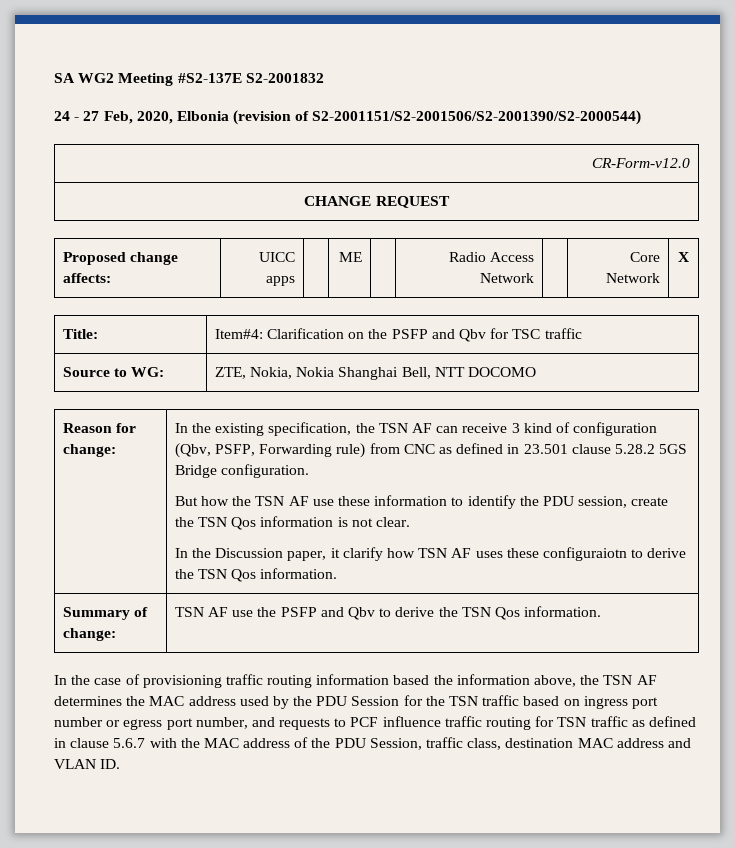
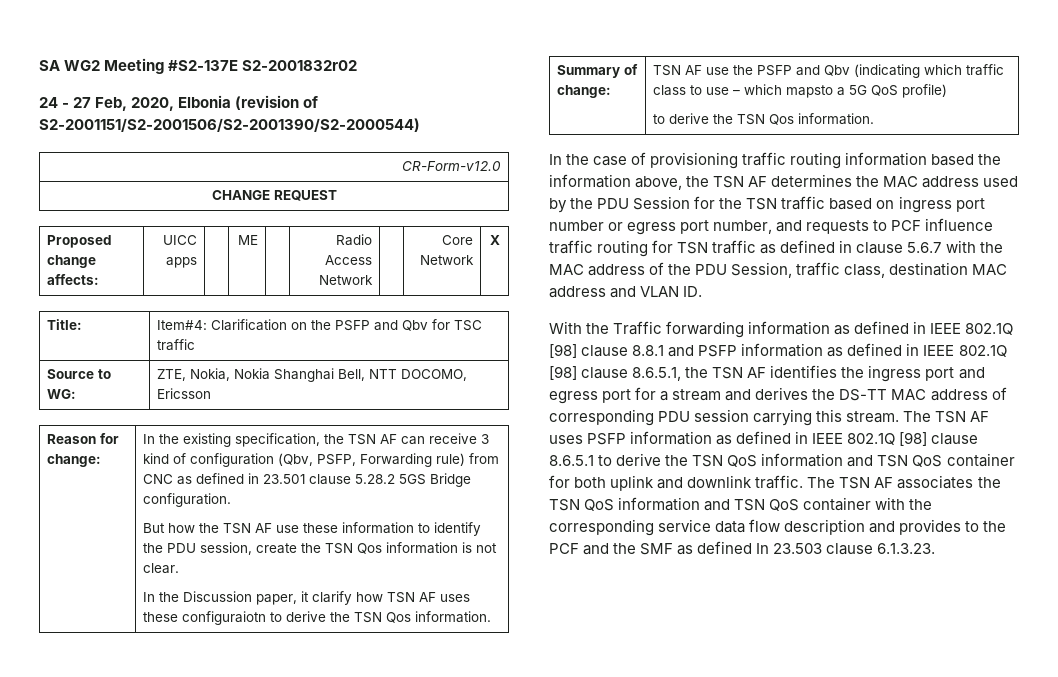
[245,73,324,83] S2-2001832 -> [242,60,358,71] S2-2001832r02
[467,367,536,377] DOCOMO -> [401,369,468,381] [157,388,212,399] DOCOMO, Ericsson
(375, 613) none -> [854,64,1005,78] [653,84,948,98] (indicating which traffic class to use – which mapsto a 5G QoS profile) //
(121, 764) none -> [549,321,1014,338] [549,343,1007,358] [549,365,985,382] [549,387,1007,404] [549,409,990,426] [549,431,979,446] [549,453,1015,467] [549,475,1001,491] [549,497,933,511] [549,519,1007,536] [549,541,936,555] // With the Traffic forwarding information as defined in IEEE 802.1Q [98] clause 8.8.1 and PSFP information as defined in IEEE 802.1Q [98] clause 8.6.5.1, the TSN AF identifies the ingress port and egress port for a stream and derives the DS-TT MAC address of corresponding PDU session carrying this stream. The TSN AF uses PSFP information as defined in IEEE 802.1Q [98] clause 8.6.5.1 to derive the TSN QoS information and TSN QoS container for both uplink and downlink traffic. The TSN AF associates the TSN QoS information and TSN QoS container with the corresponding service data flow description and provides to the PCF and the SMF as defined In 23.503 clause 6.1.3.23.

